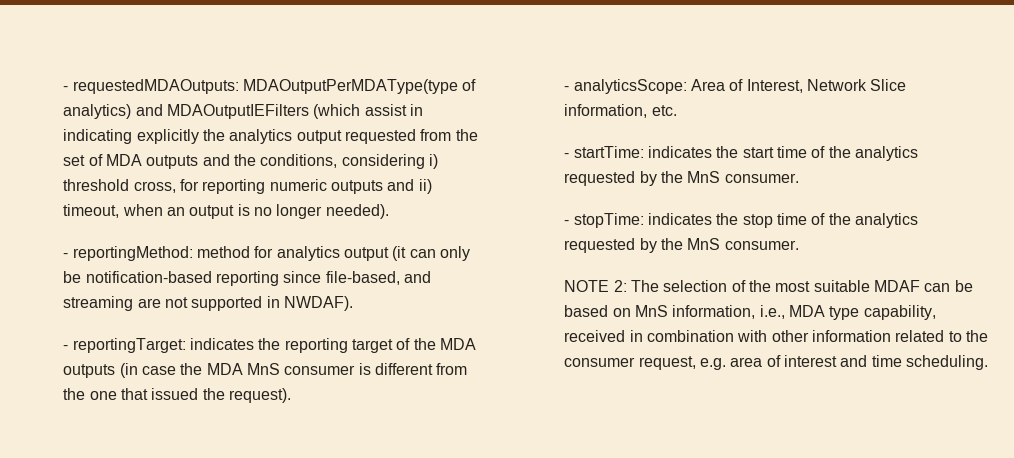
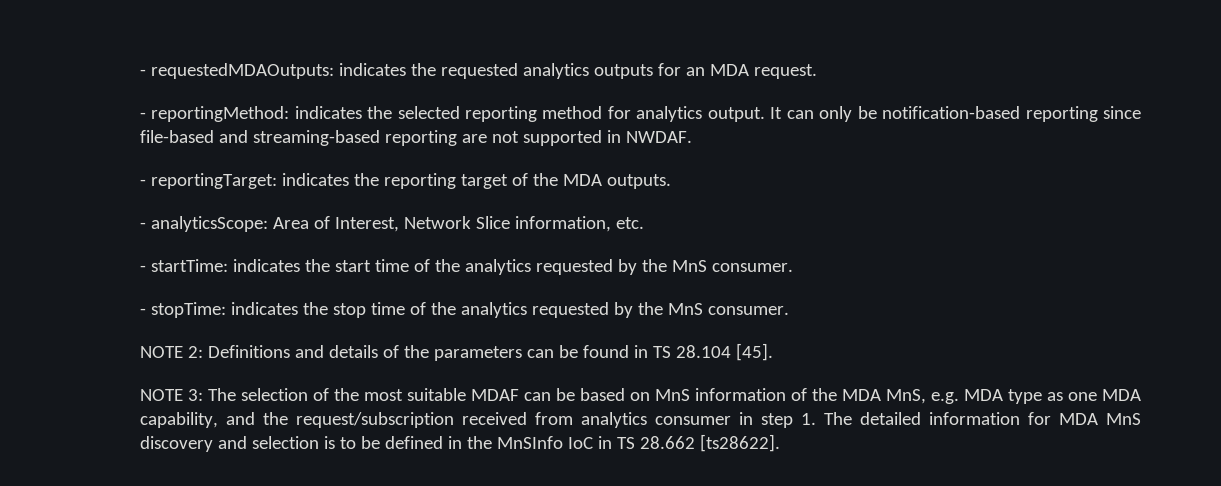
[243,79,477,94] [63,104,424,119] [63,129,478,144] [63,154,438,169] [63,179,432,194] [63,204,389,219] [63,246,193,261] MDAOutputPerMDAType(type of analytics) and MDAOutputIEFilters (which assist in indicating explicitly the analytics output requested from the set of MDA outputs and the conditions, considering i) threshold cross, for reporting numeric outputs and ii) timeout, when an output is no longer needed). // - reportingMethod: -> [338,63,817,79] [139,106,538,122] indicates the requested analytics outputs for an MDA request. // - reportingMethod: indicates the selected reporting
[344,246,407,261] output (it -> [707,107,783,122] output. It
[325,271,432,285] [63,296,134,311] file-based, and streaming -> [139,130,457,146] file-based and streaming-based reporting
[284,296,354,311] NWDAF). -> [625,131,692,143] NWDAF.
[63,363,468,378] [63,388,292,403] outputs (in case the MDA MnS consumer is different from the one that issued the request). -> [606,174,671,189] outputs.
(627, 286) none -> [207,343,773,361] [139,389,203,401] Definitions and details of the parameters can be found in TS 28.104 [45]. // NOTE 3:
[672,305,936,320] [564,330,988,342] [564,355,988,370] information, i.e., MDA type capability, received in combination with other information related to the consumer request, e.g. area of interest and time scheduling. -> [694,388,1141,404] [139,412,1141,428] [139,434,780,452] information of the MDA MnS, e.g. MDA type as one MDA capability, and the request/subscription received from analytics consumer in step 1. The detailed information for MDA MnS discovery and selection is to be defined in the MnSInfo IoC in TS 28.662 [ts28622].

